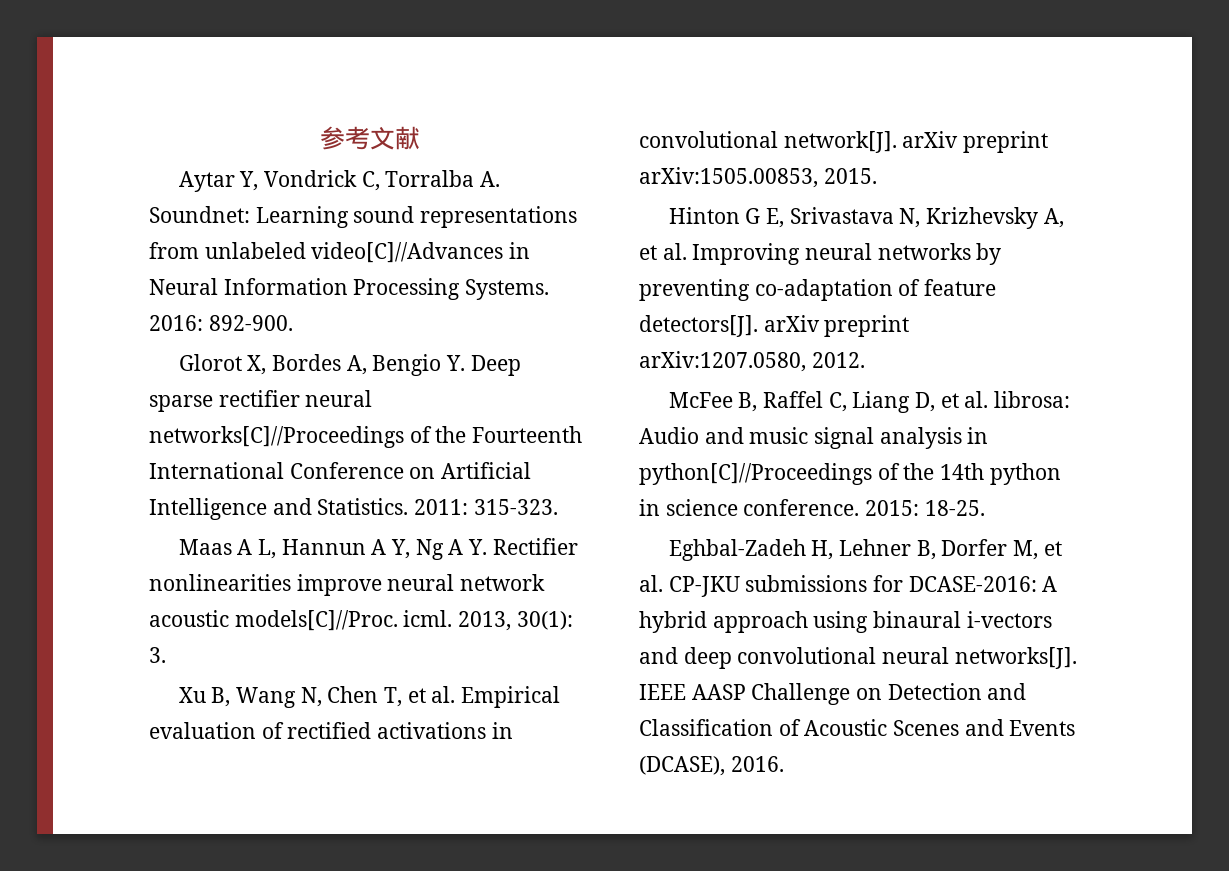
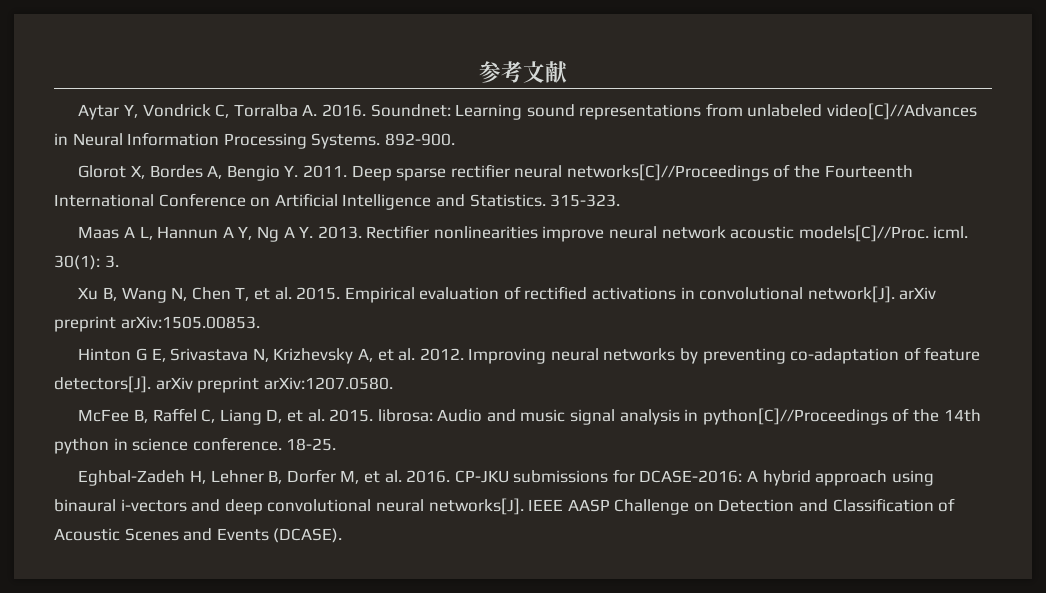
(500, 179) none -> [321,104,366,117] 2016.
[149,315,203,331] 2016: -> (381, 141) none
(465, 363) none -> [302,165,347,178] 2011.
[414,499,469,515] 2011: -> (546, 200) none
(487, 547) none -> [317,226,362,239] 2013.
[458,611,512,631] 2013, -> (969, 232) none
(456, 694) none -> [296,287,341,300] 2015.
[639,167,877,188] arXiv:1505.00853, 2015. -> [120,316,260,329] arXiv:1505.00853.
(687, 251) none -> [419,348,464,361] 2012.
[639,351,865,372] arXiv:1207.0580, 2012. -> [263,377,393,390] arXiv:1207.0580.
(989, 399) none -> [329,409,374,422] 2015.
[865,500,920,516] 2015: -> (282, 444) none
(663, 583) none -> [406,470,451,483] 2016.
[639,756,784,776] (DCASE), 2016. -> [273,528,343,543] (DCASE).

